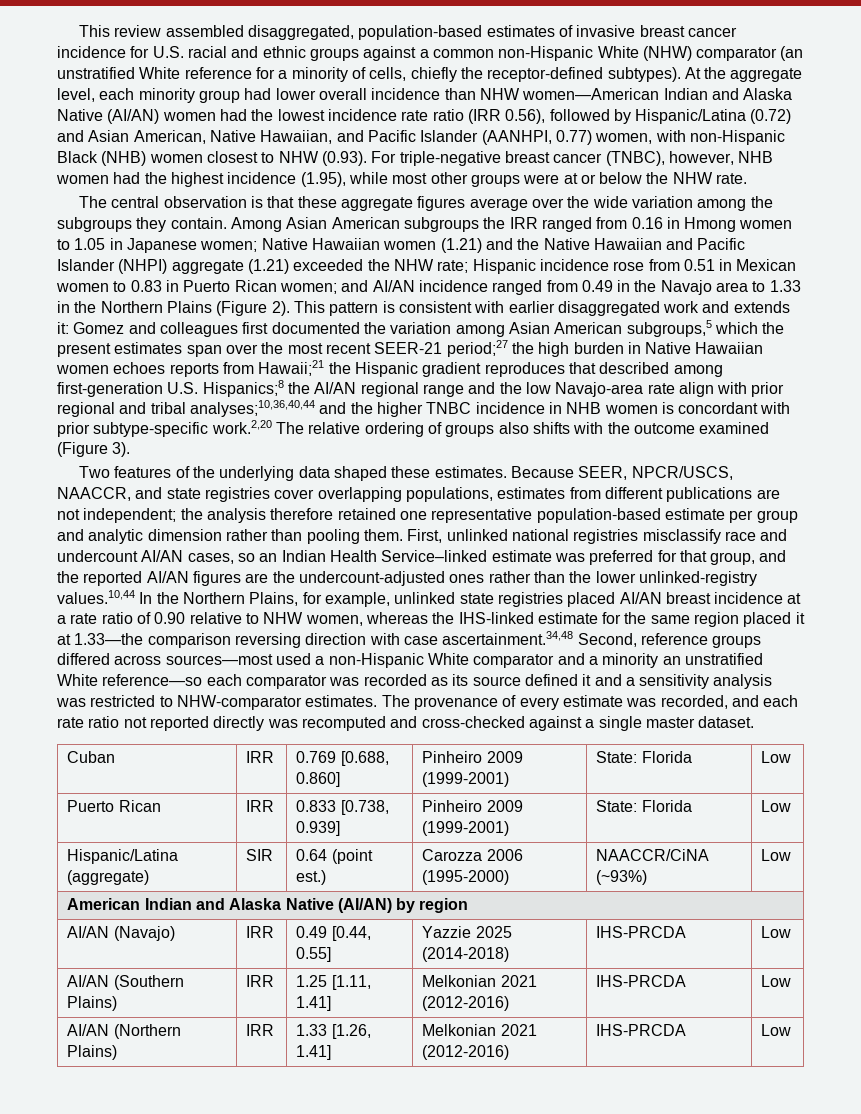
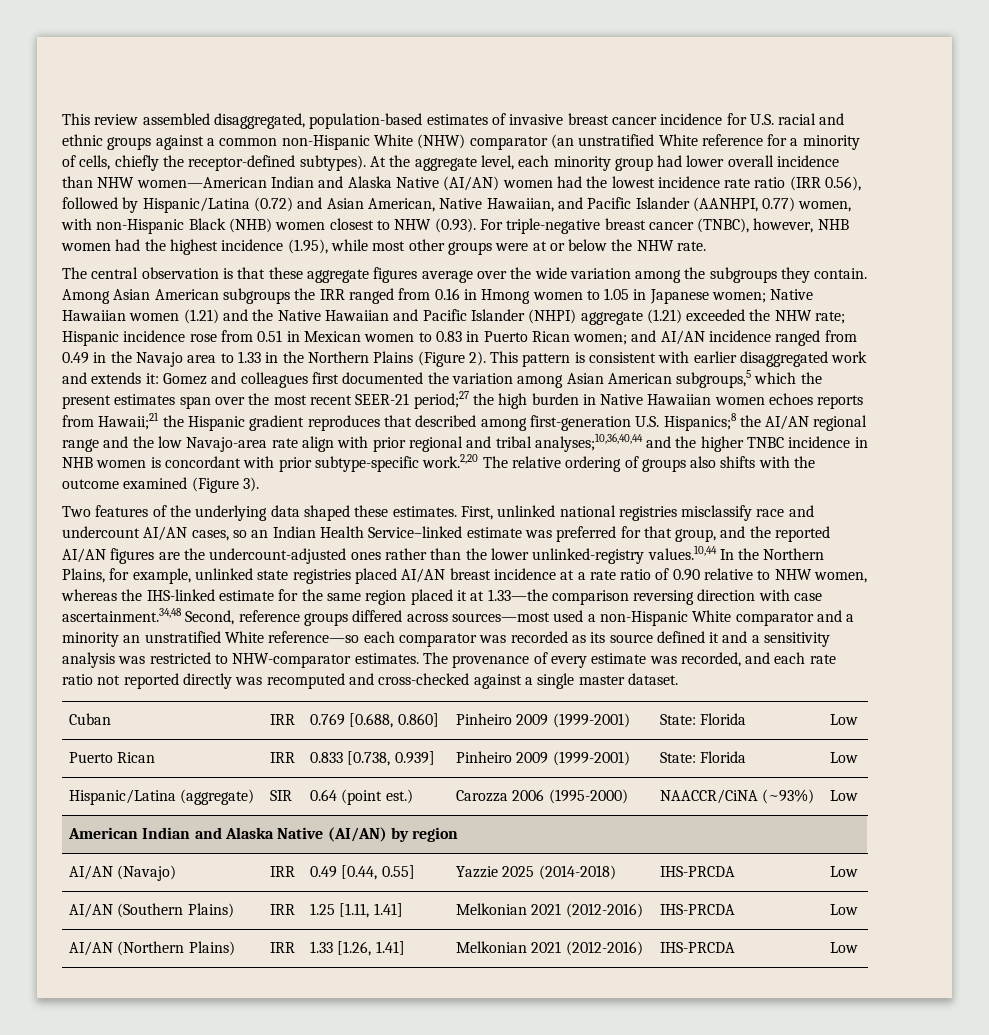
[511,466,733,480] [57,487,780,502] [57,508,798,523] [57,529,403,544] Because SEER, NPCR/USCS, NAACCR, and state registries cover overlapping populations, estimates from different publications are not independent; the analysis therefore retained one representative population-based estimate per group and analytic dimension rather than pooling them. -> (457, 511) none

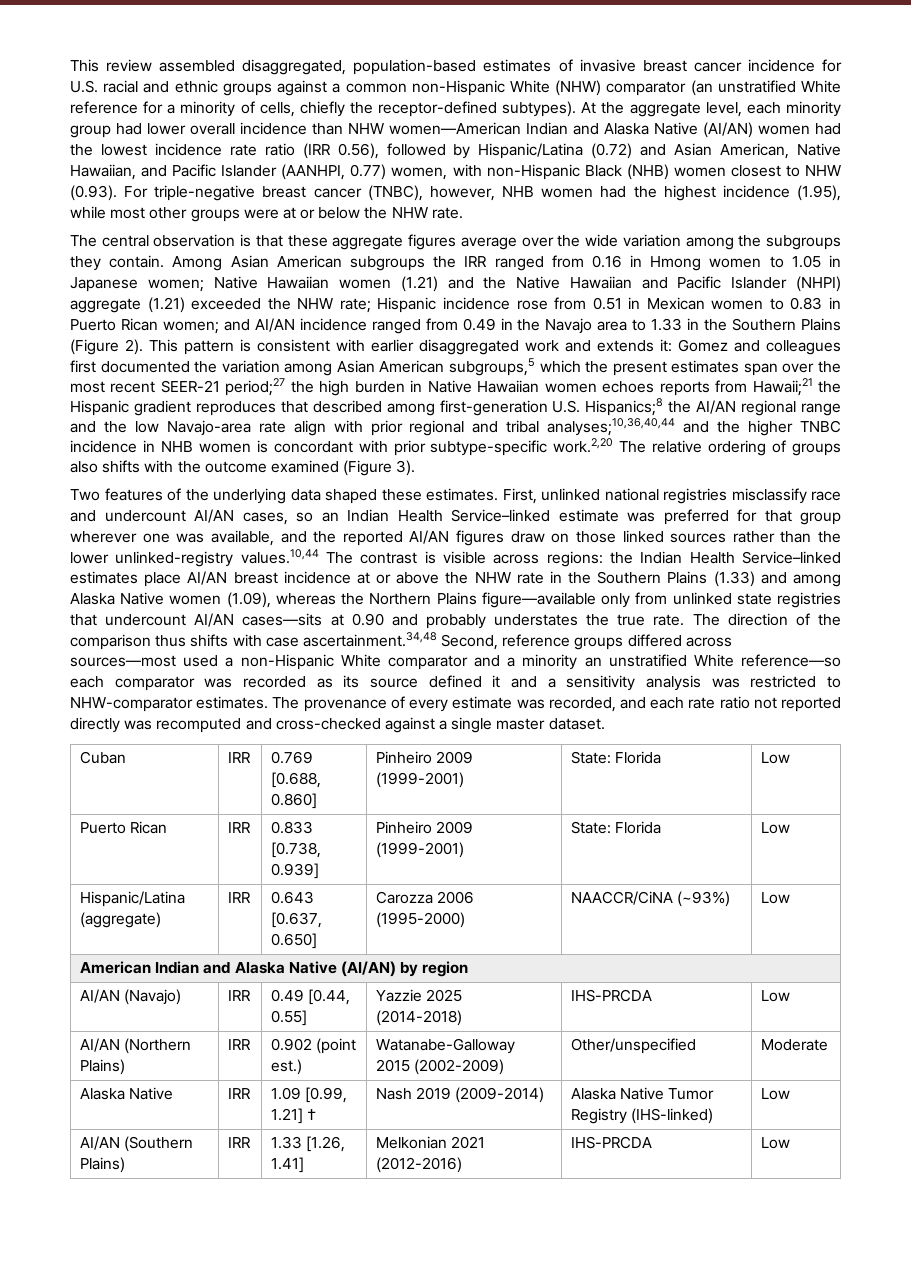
[307,351,369,363] Northern -> [732,318,797,331] Southern
[675,529,717,542] group, -> [800,512,841,525] [70,530,274,546] group wherever one was available,
[158,548,381,564] are the undercount-adjusted ones -> [510,530,727,543] draw on those linked sources
[719,548,825,560] [62,568,868,584] [61,589,756,605] In the Northern Plains, for example, unlinked state registries placed AI/AN breast incidence at a rate ratio of 0.90 relative to NHW women, whereas the IHS-linked estimate for the same region placed it at 1.33—the comparison reversing direction -> [326,551,841,567] [70,571,841,587] [70,592,842,608] [70,613,841,629] [70,634,229,650] The contrast is visible across regions: the Indian Health Service–linked estimates place AI/AN breast incidence at or above the NHW rate in the Southern Plains (1.33) and among Alaska Native women (1.09), whereas the Northern Plains figure—available only from unlinked state registries that undercount AI/AN cases—sits at 0.90 and probably understates the true rate. The direction of the comparison thus shifts
[270,790,293,801] [310,789,413,805] SIR | 0.64 (point est.) -> [228,892,252,903] [271,891,315,904] [271,912,323,928] [271,933,318,949] IRR | 0.643 [0.637, 0.650]
[117,903,234,918] [270,904,296,915] [310,903,403,918] [456,903,643,918] [660,904,736,915] [830,904,859,915] [69,941,185,956] (Southern Plains) | IRR | 1.25 [1.11, 1.41] | Melkonian 2021 (2012-2016) | IHS-PRCDA | Low // AI/AN (Northern -> [124,1038,192,1054] [80,1059,126,1075] [228,1039,252,1050] [271,1038,357,1054] [271,1059,303,1075] [376,1038,516,1054] [376,1059,505,1075] [571,1038,697,1054] [761,1039,829,1051] [80,1087,174,1100] [228,1088,252,1099] [271,1087,348,1103] [271,1108,317,1124] [376,1087,545,1103] [571,1087,715,1100] [571,1108,714,1124] [761,1088,791,1100] [80,1136,194,1152] (Northern Plains) | IRR | 0.902 (point est.) | Watanabe-Galloway 2015 (2002-2009) | Other/unspecified | Moderate // Alaska Native | IRR | 1.09 [0.99, 1.21] † | Nash 2019 (2009-2014) | Alaska Native Tumor Registry (IHS-linked) | Low // AI/AN (Southern

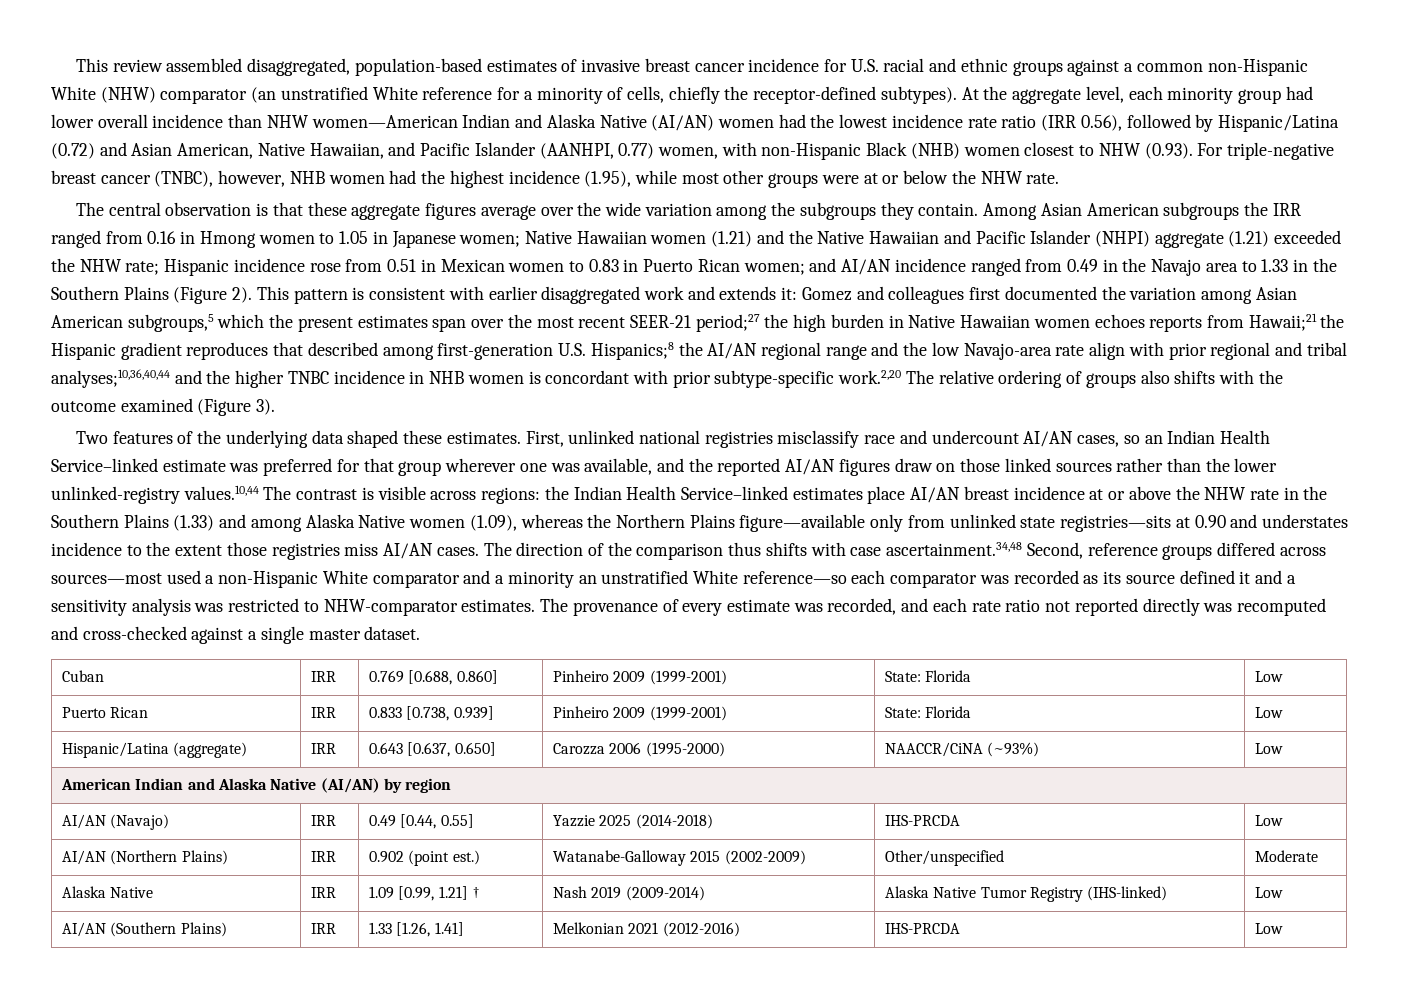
[777,592,842,608] [70,613,685,629] registries that undercount AI/AN cases—sits at 0.90 and probably understates the true rate. -> [1060,514,1348,532] [51,542,479,560] registries—sits at 0.90 and understates incidence to the extent those registries miss AI/AN cases.

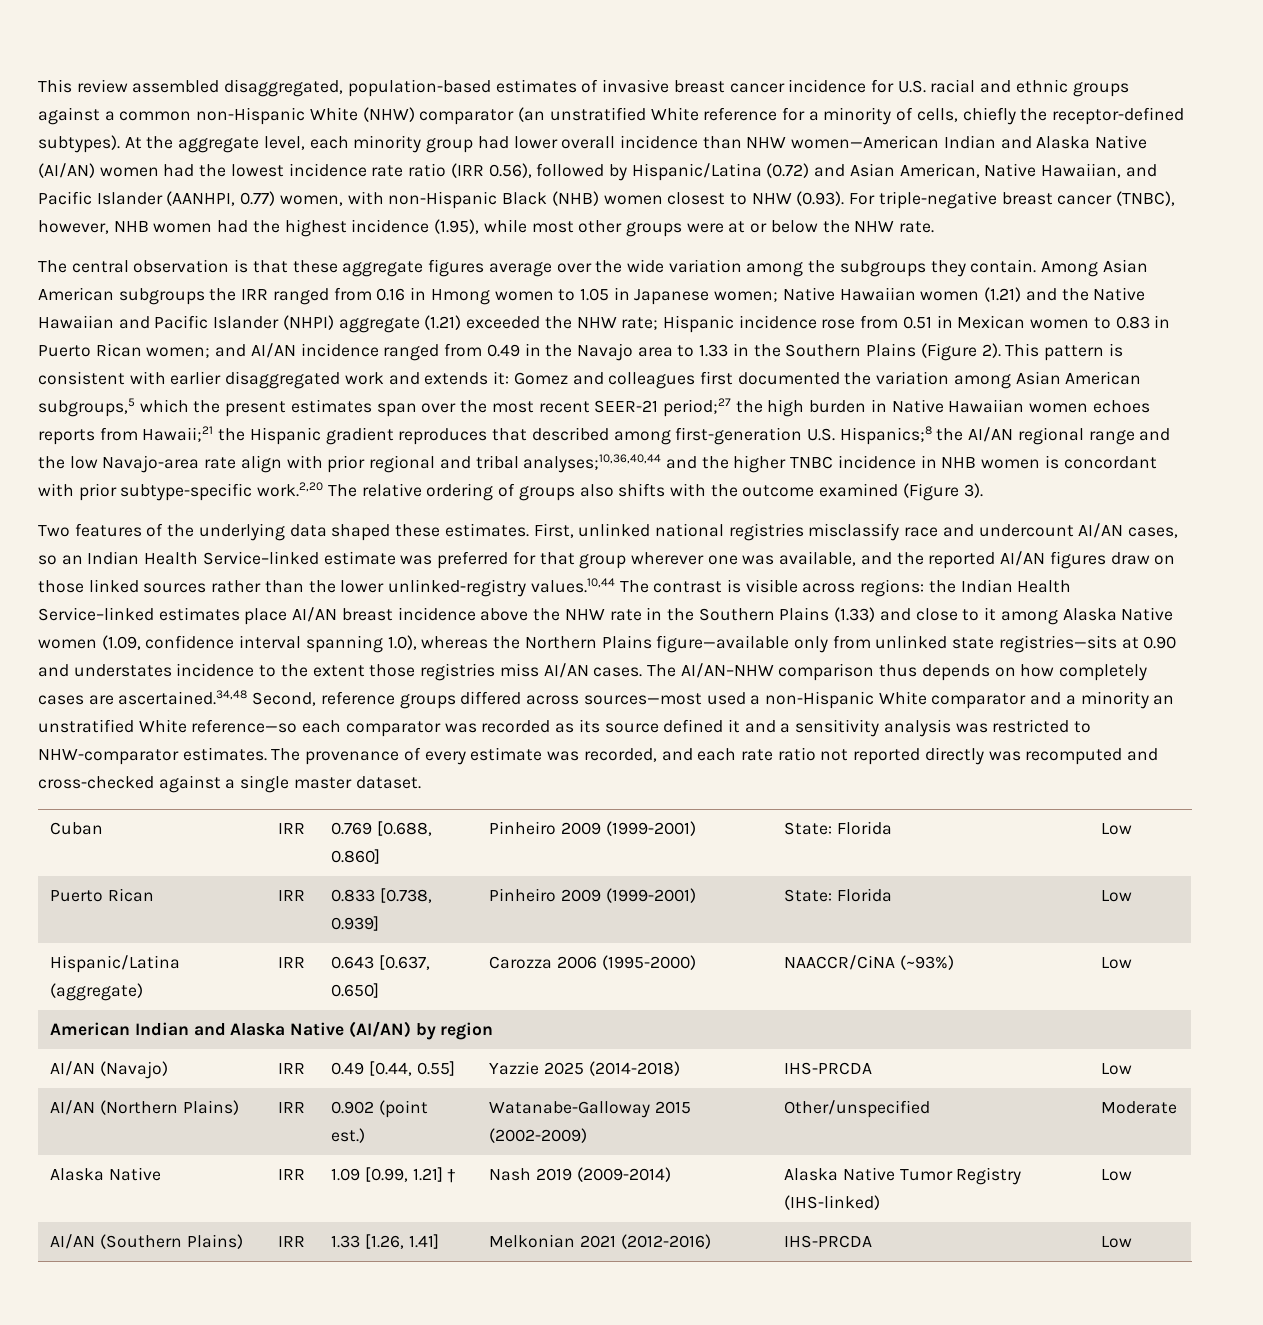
[1089,489,1126,500] at or -> (476, 614) none
(247, 521) none -> [915,607,997,621] close to it
[469,515,517,531] (1.09), -> [101,635,417,653] (1.09, confidence interval spanning 1.0),
[516,542,1023,560] direction of the comparison thus shifts with case ascertainment.34,48 -> [680,663,1148,681] [38,690,248,705] AI/AN–NHW comparison thus depends on how completely cases are ascertained.34,48

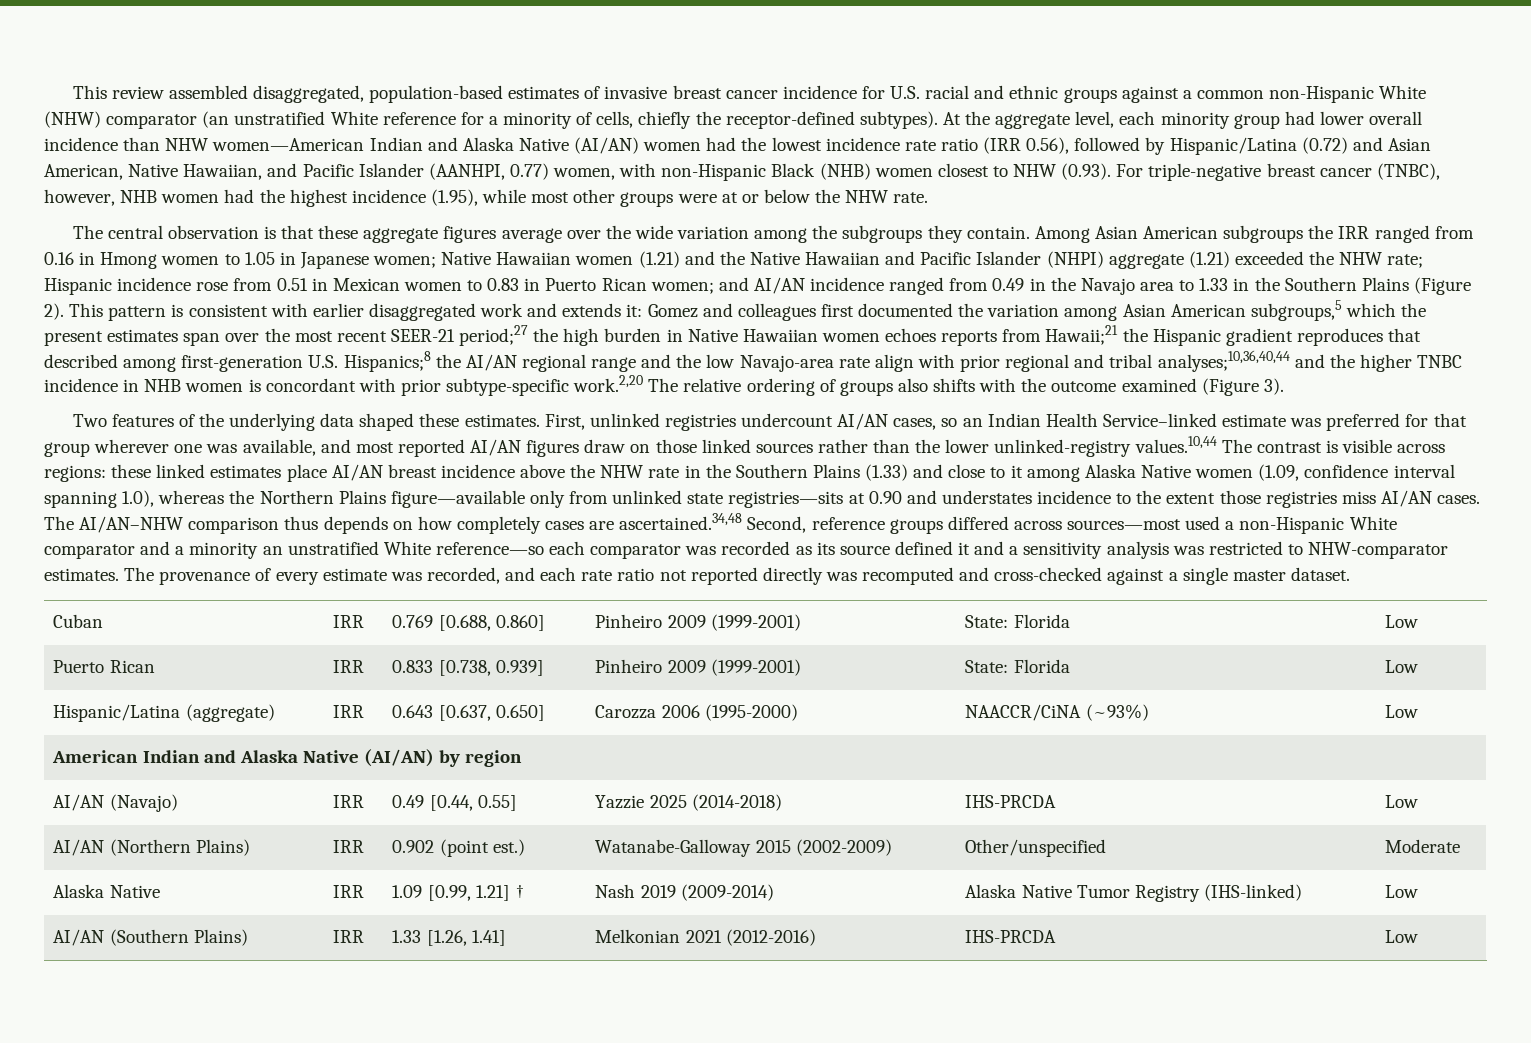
[654,523,974,541] national registries misclassify race and -> [664,414,736,431] registries
[896,552,924,565] the -> [355,442,394,453] most
[928,579,1072,593] [38,607,154,621] the Indian Health Service–linked -> [111,464,206,478] these linked

